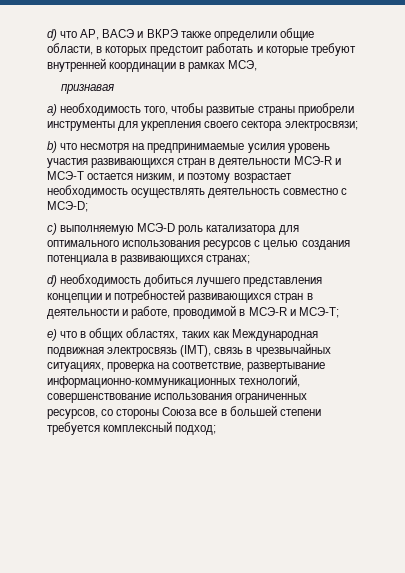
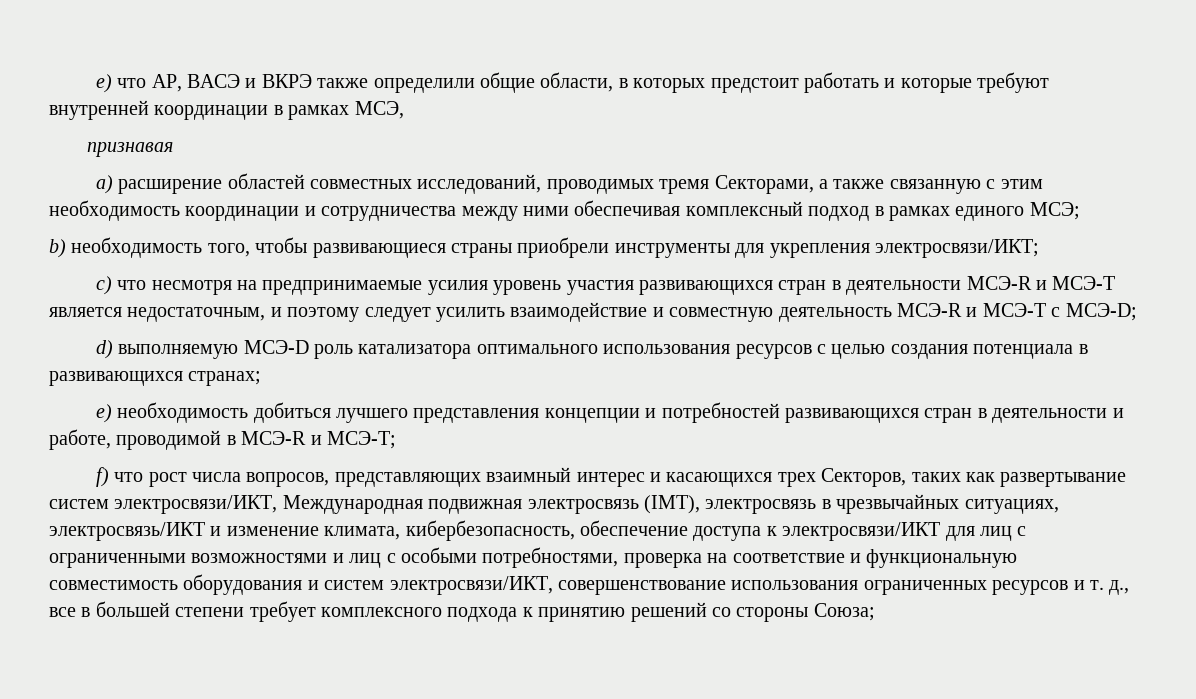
[47,29,57,41] d) -> [95,74,112,93] e)
(57, 110) none -> [118,173,1043,194] [49,200,1080,221] [49,239,66,258] расширение областей совместных исследований, проводимых тремя Секторами, а также связанную с этим необходимость координации и сотрудничества между ними обеспечивая комплексный подход в рамках единого МСЭ; // b)
[206,106,255,116] развитые -> [312,243,446,258] развивающиеся
[204,121,358,131] [47,141,57,153] своего сектора электросвязи; // b) -> [874,239,1039,258] [95,276,112,295] электросвязи/ИКТ; // с)
[87,173,292,183] [47,185,339,198] остается низким, и поэтому возрастает необходимость осуществлять деятельность совместно -> [49,302,1046,322] является недостаточным, и поэтому следует усилить взаимодействие и совместную деятельность МСЭ-R и МСЭ-T
[47,223,57,235] c) -> [95,340,113,359] d)
[278,225,299,235] для -> (472, 351) none
[47,275,57,287] d) -> [95,404,112,423] e)
[47,328,230,341] e) что в общих областях, таких как -> [95,467,1127,487] [49,495,278,514] f) что рост числа вопросов, представляющих взаимный интерес и касающихся трех Секторов, таких как развертывание систем электросвязи/ИКТ,
[214,347,244,354] связь -> [705,499,817,514] электросвязь
[107,362,326,372] [47,374,301,388] [47,393,308,403] [47,405,321,419] [47,421,217,435] проверка на соответствие, развертывание информационно-коммуникационных технологий, совершенствование использования ограниченных ресурсов, со стороны Союза все в большей степени требуется комплексный подход; -> [49,520,1027,541] [49,547,1018,568] [49,574,1130,595] [49,601,875,622] электросвязь/ИКТ и изменение климата, кибербезопасность, обеспечение доступа к электросвязи/ИКТ для лиц с ограниченными возможностями и лиц с особыми потребностями, проверка на соответствие и функциональную совместимость оборудования и систем электросвязи/ИКТ, совершенствование использования ограниченных ресурсов и т. д., все в большей степени требует комплексного подхода к принятию решений со стороны Союза;

